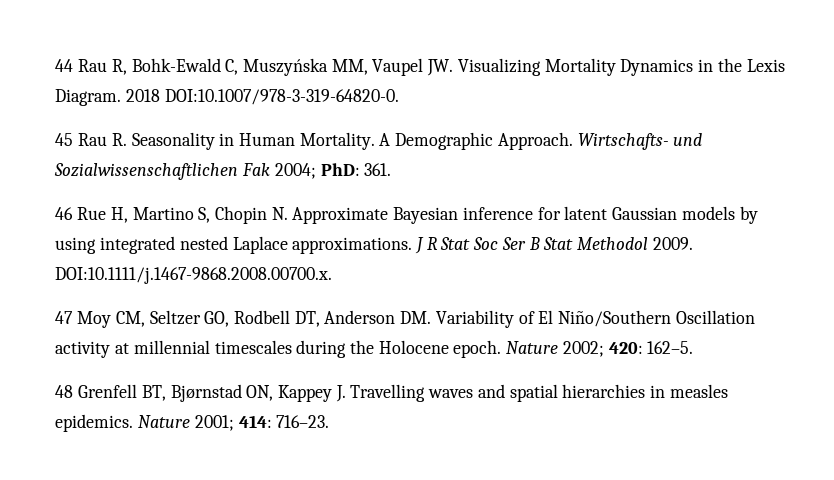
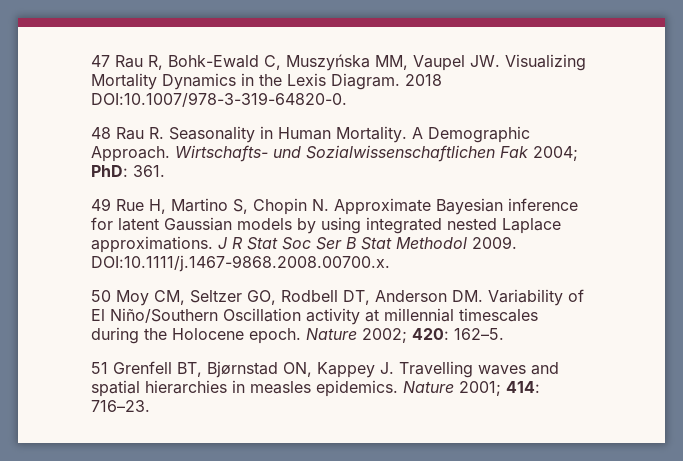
[55,59,74,72] 44 -> [91,55,111,67] 47
[55,133,74,146] 45 -> [91,127,112,139] 48
[55,207,74,220] 46 -> [91,198,112,211] 49
[55,311,74,324] 47 -> [91,290,112,302] 50
[55,385,74,398] 48 -> [91,362,109,374] 51

